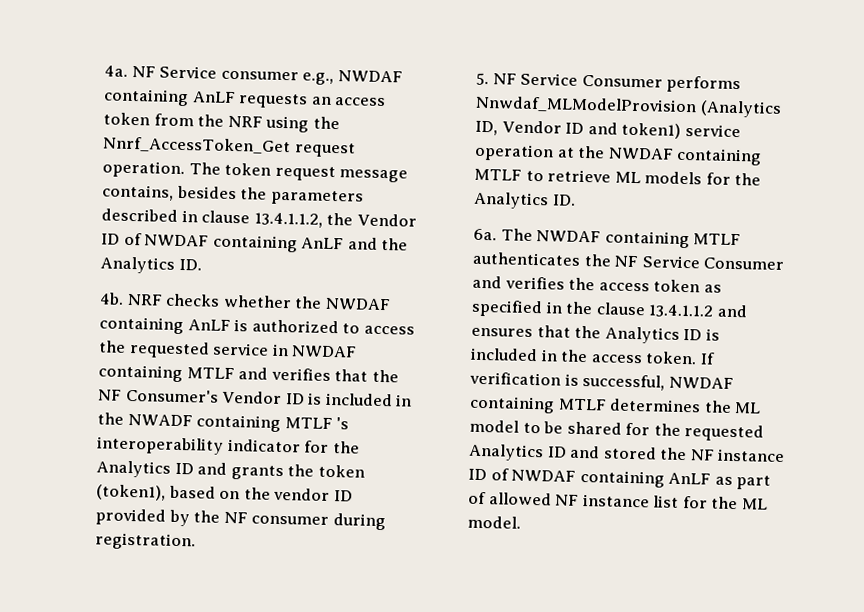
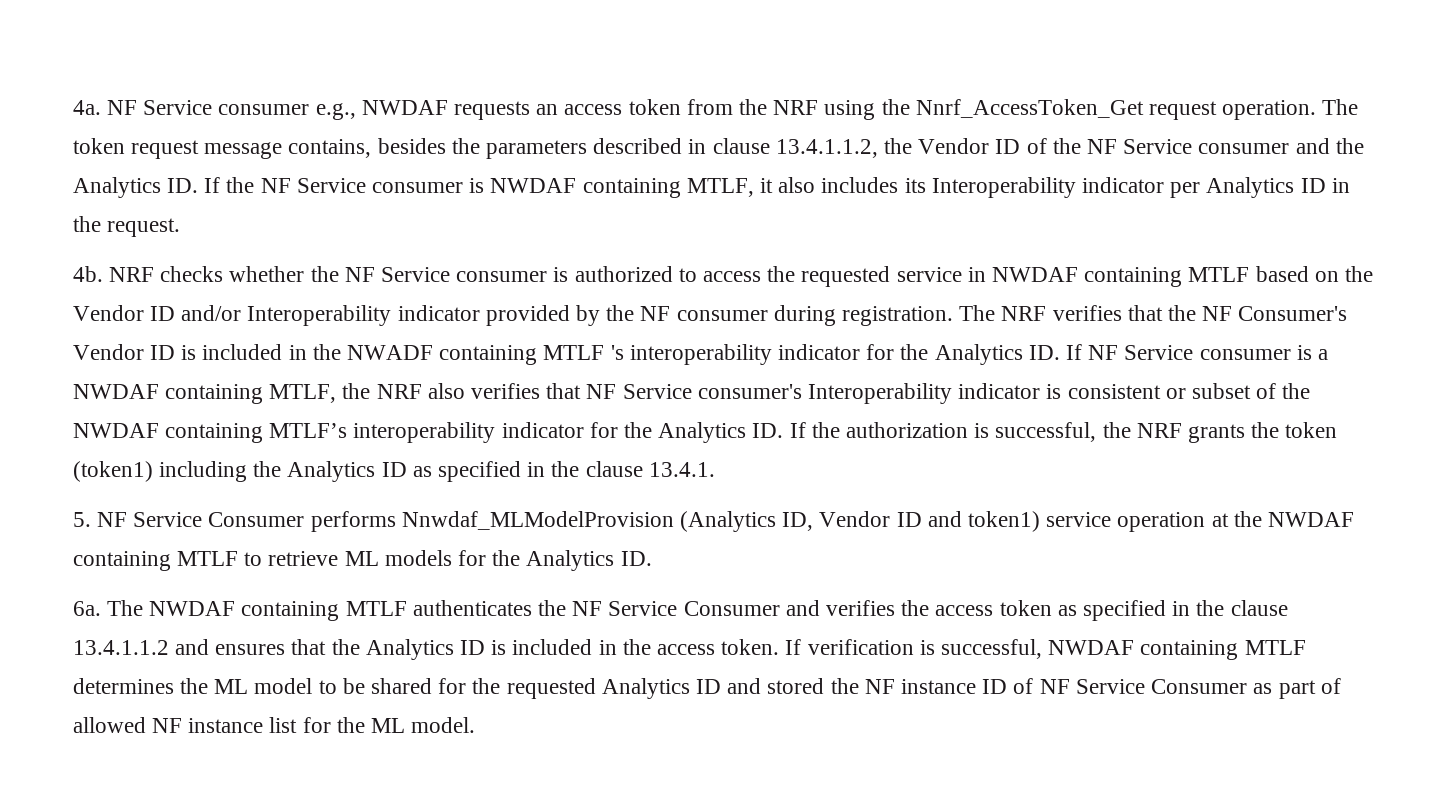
[103,88,236,107] containing AnLF -> (448, 107) none
[144,234,345,253] NWDAF containing AnLF -> [1052,138,1290,154] the NF Service consumer
(202, 264) none -> [204,177,1350,198] [72,216,180,237] If the NF Service consumer is NWDAF containing MTLF, it also includes its Interoperability indicator per Analytics ID in the request.
[324,297,391,311] [99,316,231,335] NWDAF containing AnLF -> [344,267,548,282] NF Service consumer
[238,367,269,380] and -> [1255,266,1374,282] [72,305,1047,326] based on the Vendor ID and/or Interoperability indicator provided by the NF consumer during registration. The NRF
[174,462,365,481] [96,484,353,502] [95,508,386,531] [95,532,197,551] ID and grants the token (token1), based on the vendor ID provided by the NF consumer during registration. -> [1028,344,1329,360] [72,383,1311,404] [72,422,1338,443] [72,461,715,482] ID. If NF Service consumer is a NWDAF containing MTLF, the NRF also verifies that NF Service consumer's Interoperability indicator is consistent or subset of the NWDAF containing MTLF’s interoperability indicator for the Analytics ID. If the authorization is successful, the NRF grants the token (token1) including the Analytics ID as specified in the clause 13.4.1.
[511,469,712,488] NWDAF containing AnLF -> [1039,679,1248,694] NF Service Consumer

